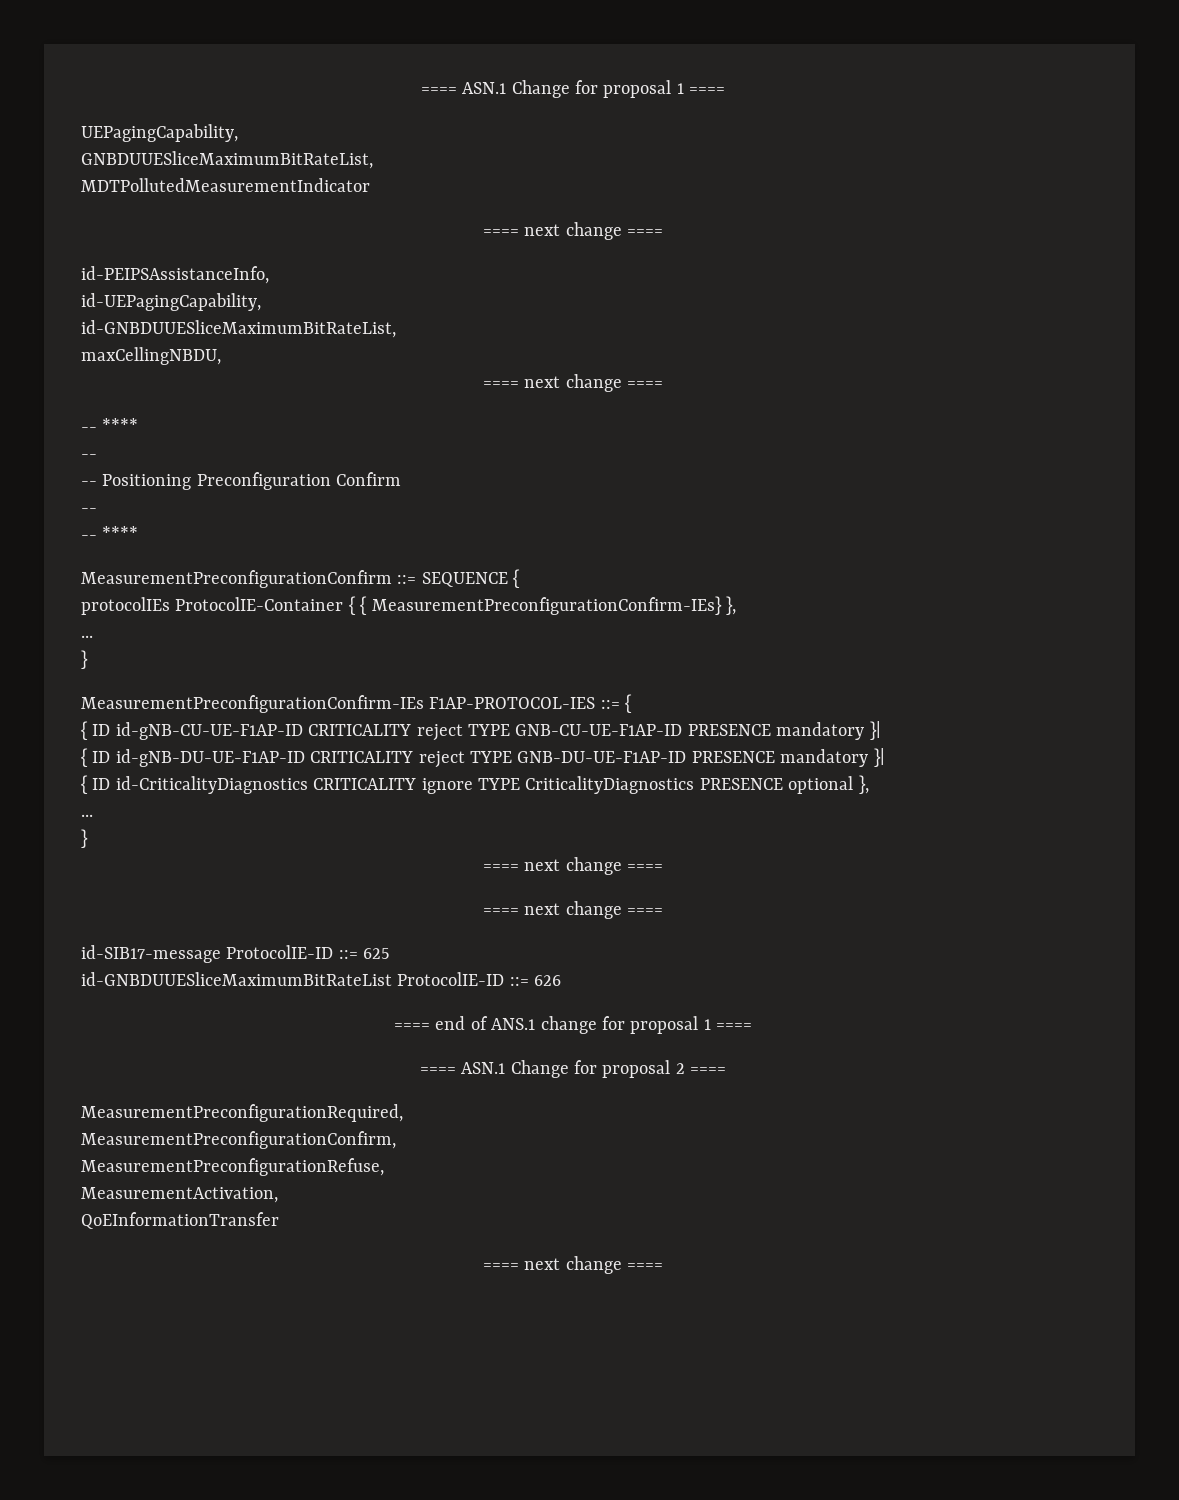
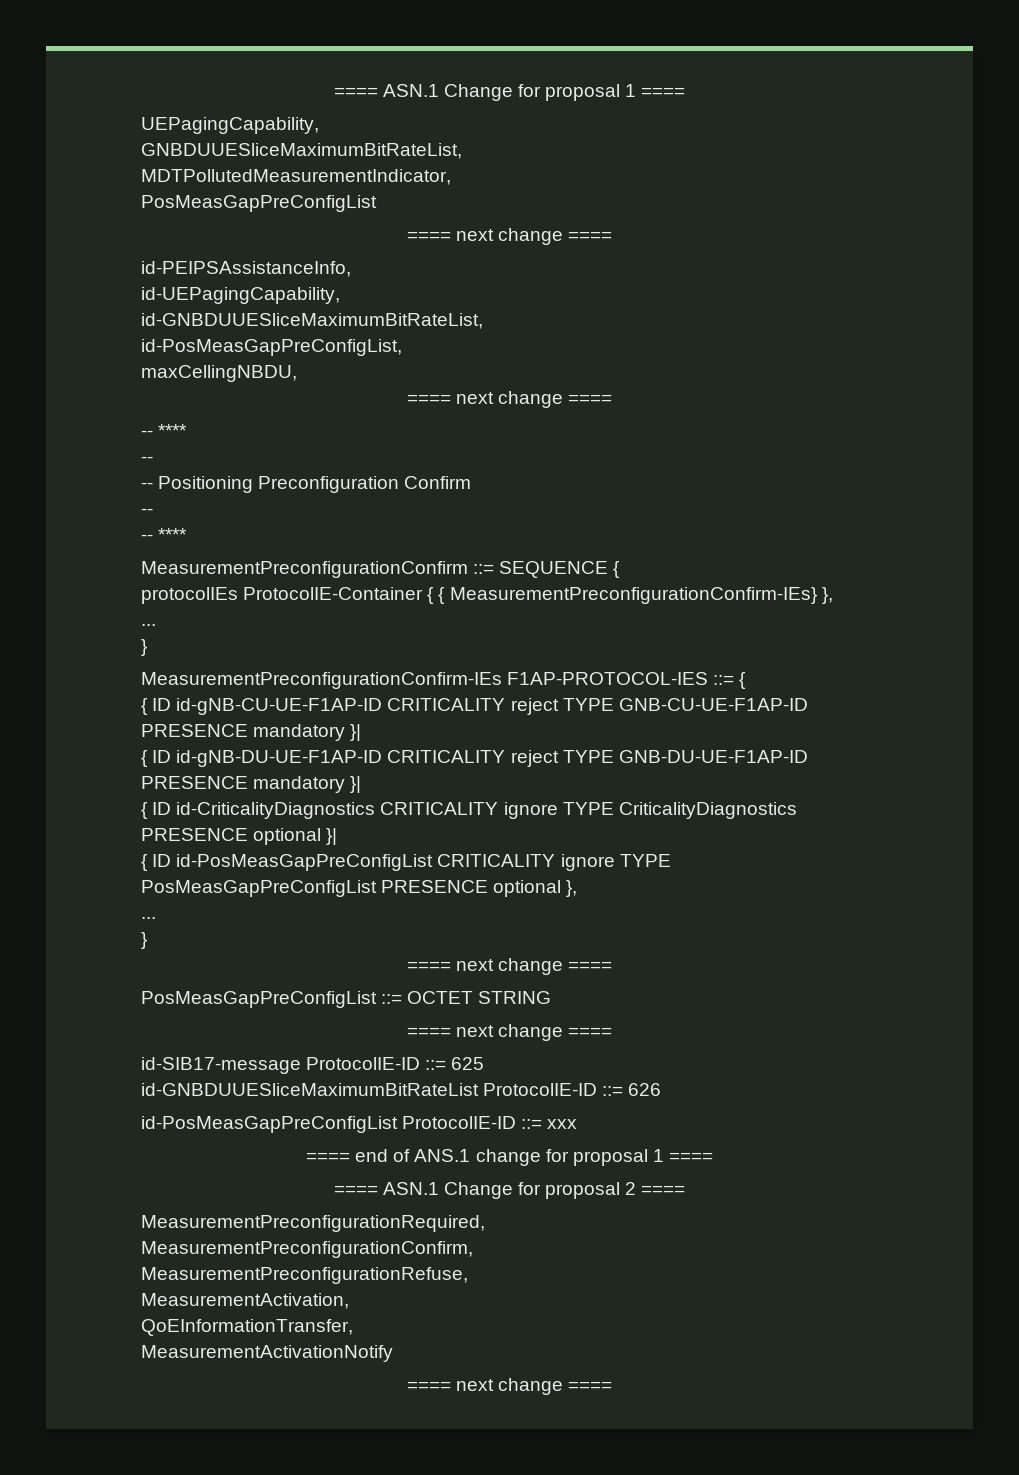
[81,178,370,192] MDTPollutedMeasurementIndicator -> [141,169,451,185] [141,195,377,212] MDTPollutedMeasurementIndicator, // PosMeasGapPreConfigList
(396, 329) none -> [141,339,402,356] // id-PosMeasGapPreConfigList,
(854, 785) none -> [326,828,338,845] [141,854,671,871] [141,880,562,897] }| // { ID id-PosMeasGapPreConfigList CRITICALITY ignore TYPE PosMeasGapPreConfigList PRESENCE optional
(664, 867) none -> [141,991,552,1008] // PosMeasGapPreConfigList ::= OCTET STRING
(562, 980) none -> [141,1116,578,1133] // id-PosMeasGapPreConfigList ProtocolIE-ID ::= xxx
[81,1212,279,1229] QoEInformationTransfer -> [141,1319,353,1336] [141,1345,393,1362] QoEInformationTransfer, // MeasurementActivationNotify

